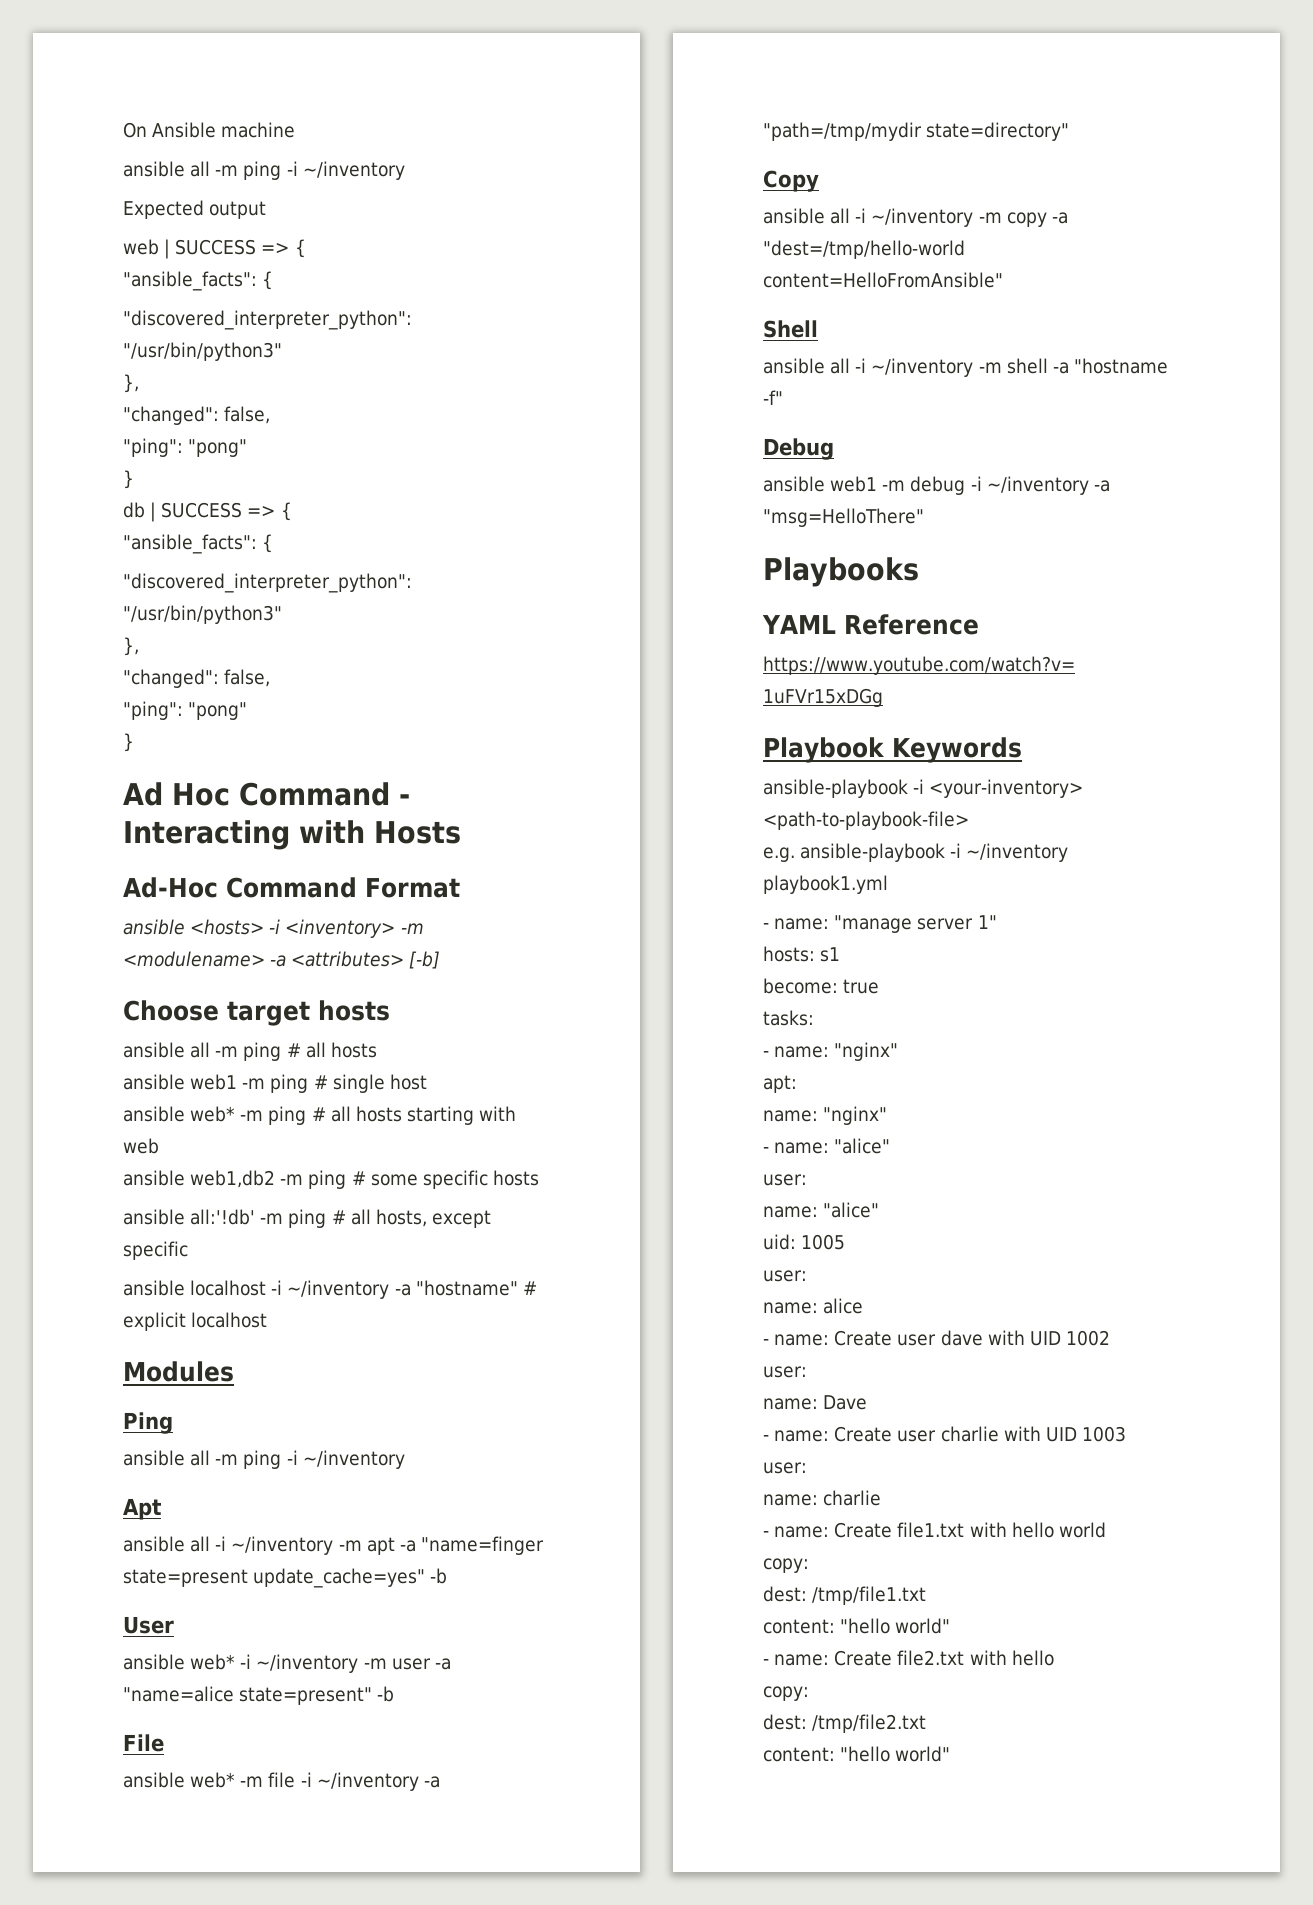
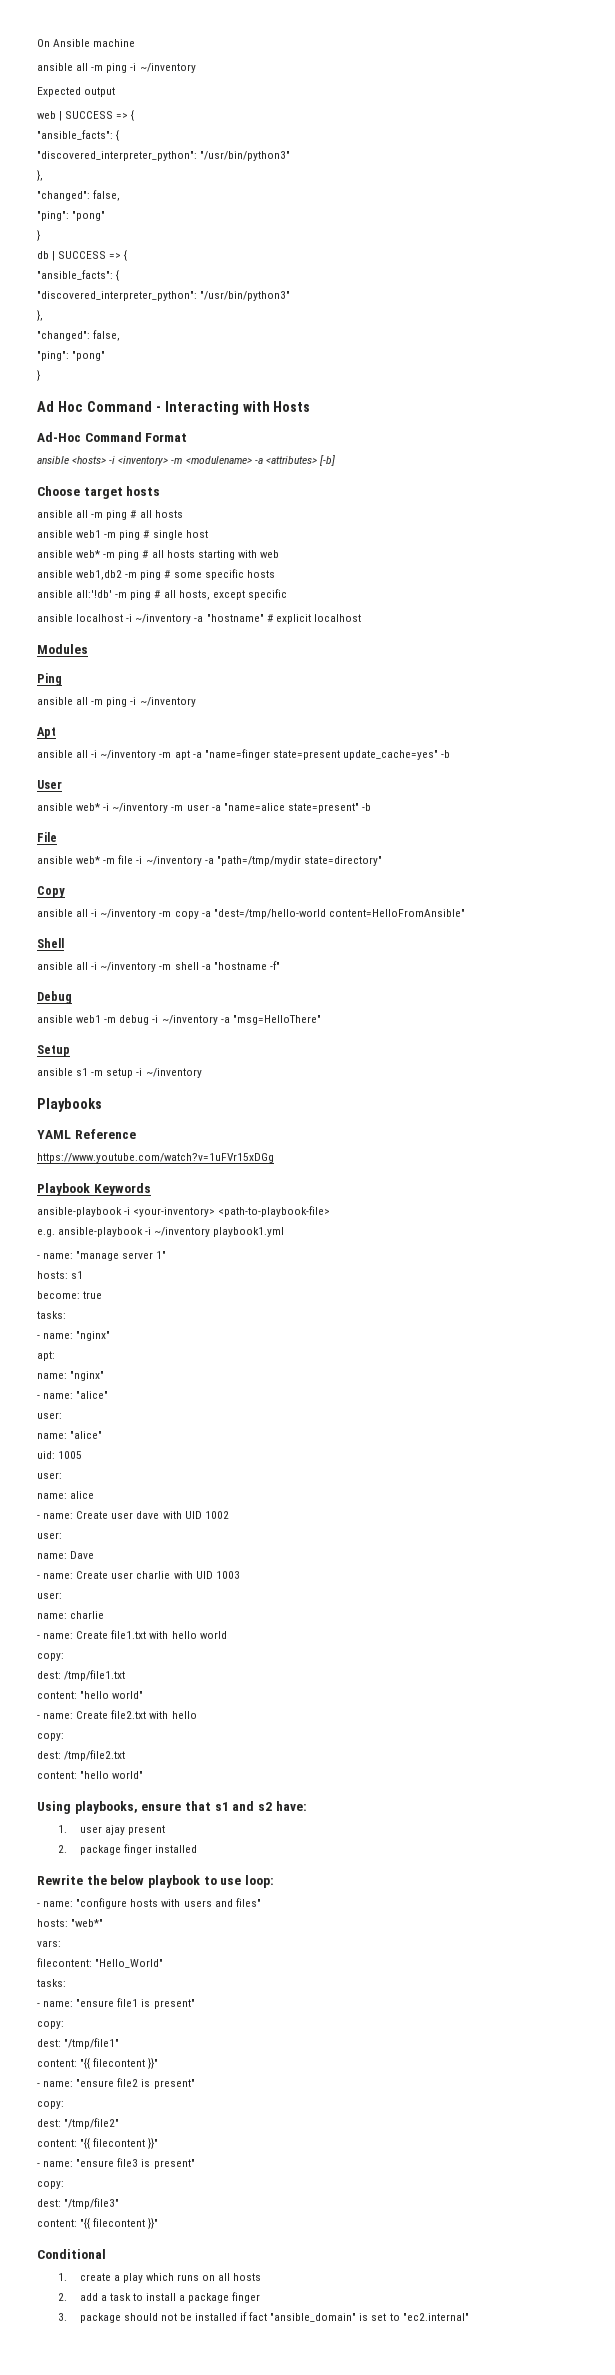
(924, 517) none -> [37,1045,70,1057] [37,1068,202,1078] // Setup // ansible s1 -m setup -i ~/inventory
(951, 1754) none -> [37,1801,307,1814] [58,1825,165,1835] [58,1844,197,1855] [37,1875,274,1888] [37,1898,261,1909] [37,1919,104,1927] [37,1940,61,1947] [37,1958,164,1968] [37,1979,66,1987] [37,1998,195,2009] [37,2021,64,2029] [37,2038,120,2049] [37,2058,159,2069] [37,2078,195,2089] [37,2101,64,2109] [37,2118,120,2129] [37,2138,159,2149] [37,2158,195,2169] [37,2181,64,2189] [37,2198,120,2209] [37,2218,159,2229] [37,2249,106,2259] [58,2273,262,2283] [58,2292,261,2303] [58,2312,469,2323] // Using playbooks, ensure that s1 and s2 have: // 1. user ajay present // 2. package finger installed // Rewrite the below playbook to use loop: // - name: "configure hosts with users and files" // hosts: "web*" // vars: // filecontent: "Hello_World" // tasks: // - name: "ensure file1 is present" // copy: // dest: "/tmp/file1" // content: "{{ filecontent }}" // - name: "ensure file2 is present" // copy: // dest: "/tmp/file2" // content: "{{ filecontent }}" // - name: "ensure file3 is present" // copy: // dest: "/tmp/file3" // content: "{{ filecontent }}" // Conditional // 1. create a play which runs on all hosts // 2. add a task to install a package finger // 3. package should not be installed if fact "ansible_domain" is set to "ec2.internal"

